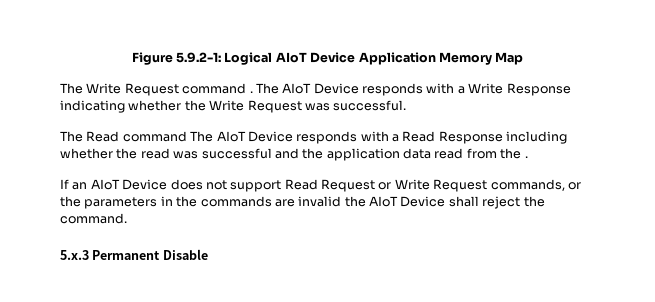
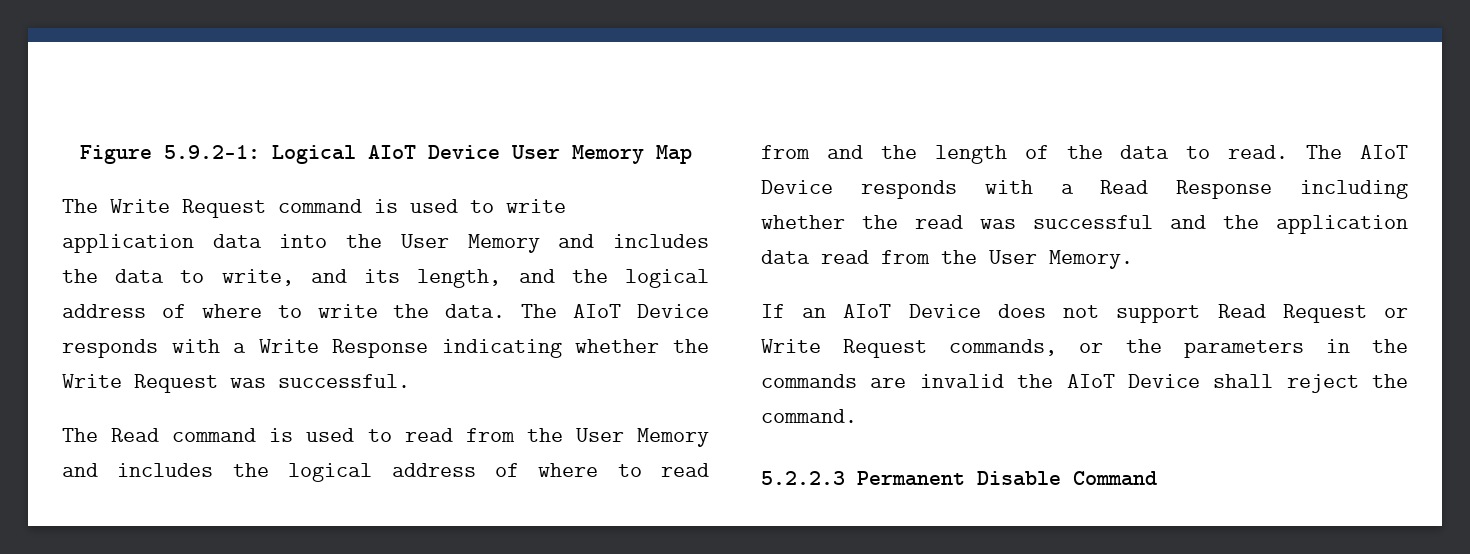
[358,52,436,65] Application -> [510,145,560,159] User
[249,91,253,93] . -> [374,199,566,213] [62,234,709,253] [62,269,709,288] [62,304,506,318] is used to write application data into the User Memory and includes the data to write, and its length, and the logical address of where to write the data.
(187, 136) none -> [269,428,710,447] [62,463,709,482] [761,145,1289,164] is used to read from the User Memory and includes the logical address of where to read from and the length of the data to read.
[524,156,528,158] . -> [989,250,1133,269] User Memory.
[60,250,89,260] 5.x.3 -> [761,471,845,485] 5.2.2.3
(208, 254) none -> [1073,471,1157,486] Command

